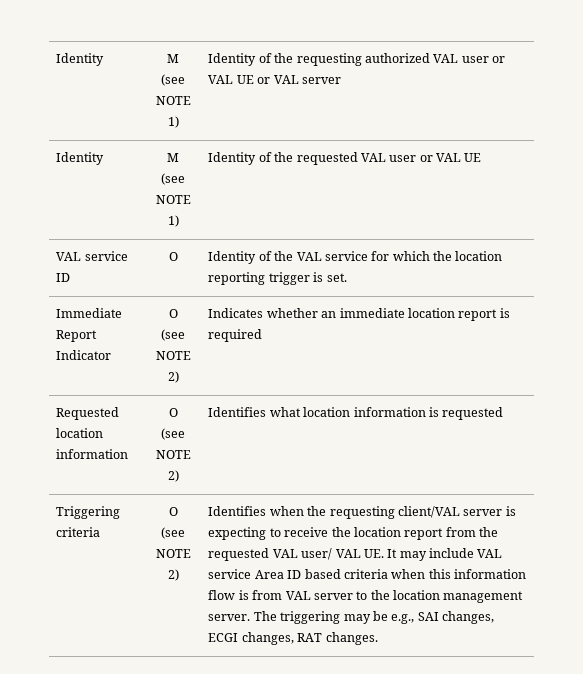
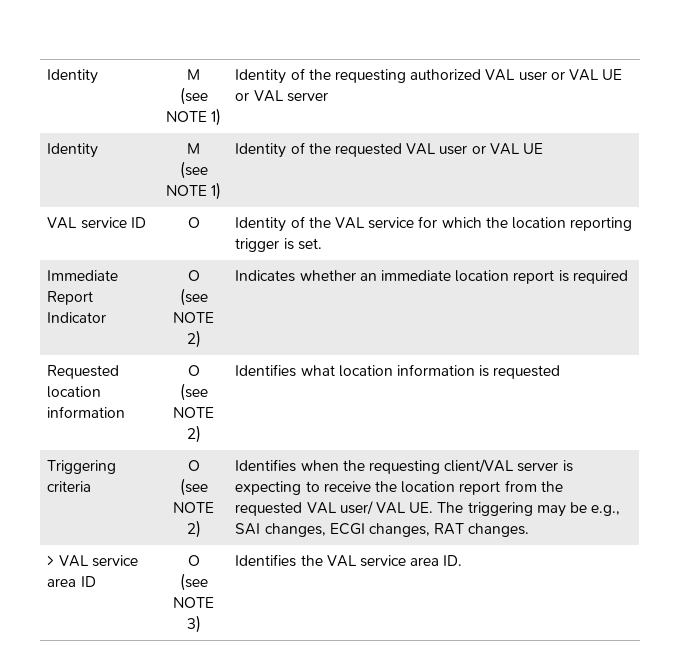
[387,548,503,561] [208,569,527,579] [208,590,524,603] [208,614,251,621] It may include VAL service Area ID based criteria when this information flow is from VAL server to the location management server. -> (434, 507) none
(378, 638) none -> [47,555,138,567] [47,576,96,587] [187,555,200,566] [179,573,208,591] [173,597,214,608] [186,615,201,633] [235,554,463,567] // > VAL service area ID | O // (see NOTE 3) | Identifies the VAL service area ID.

